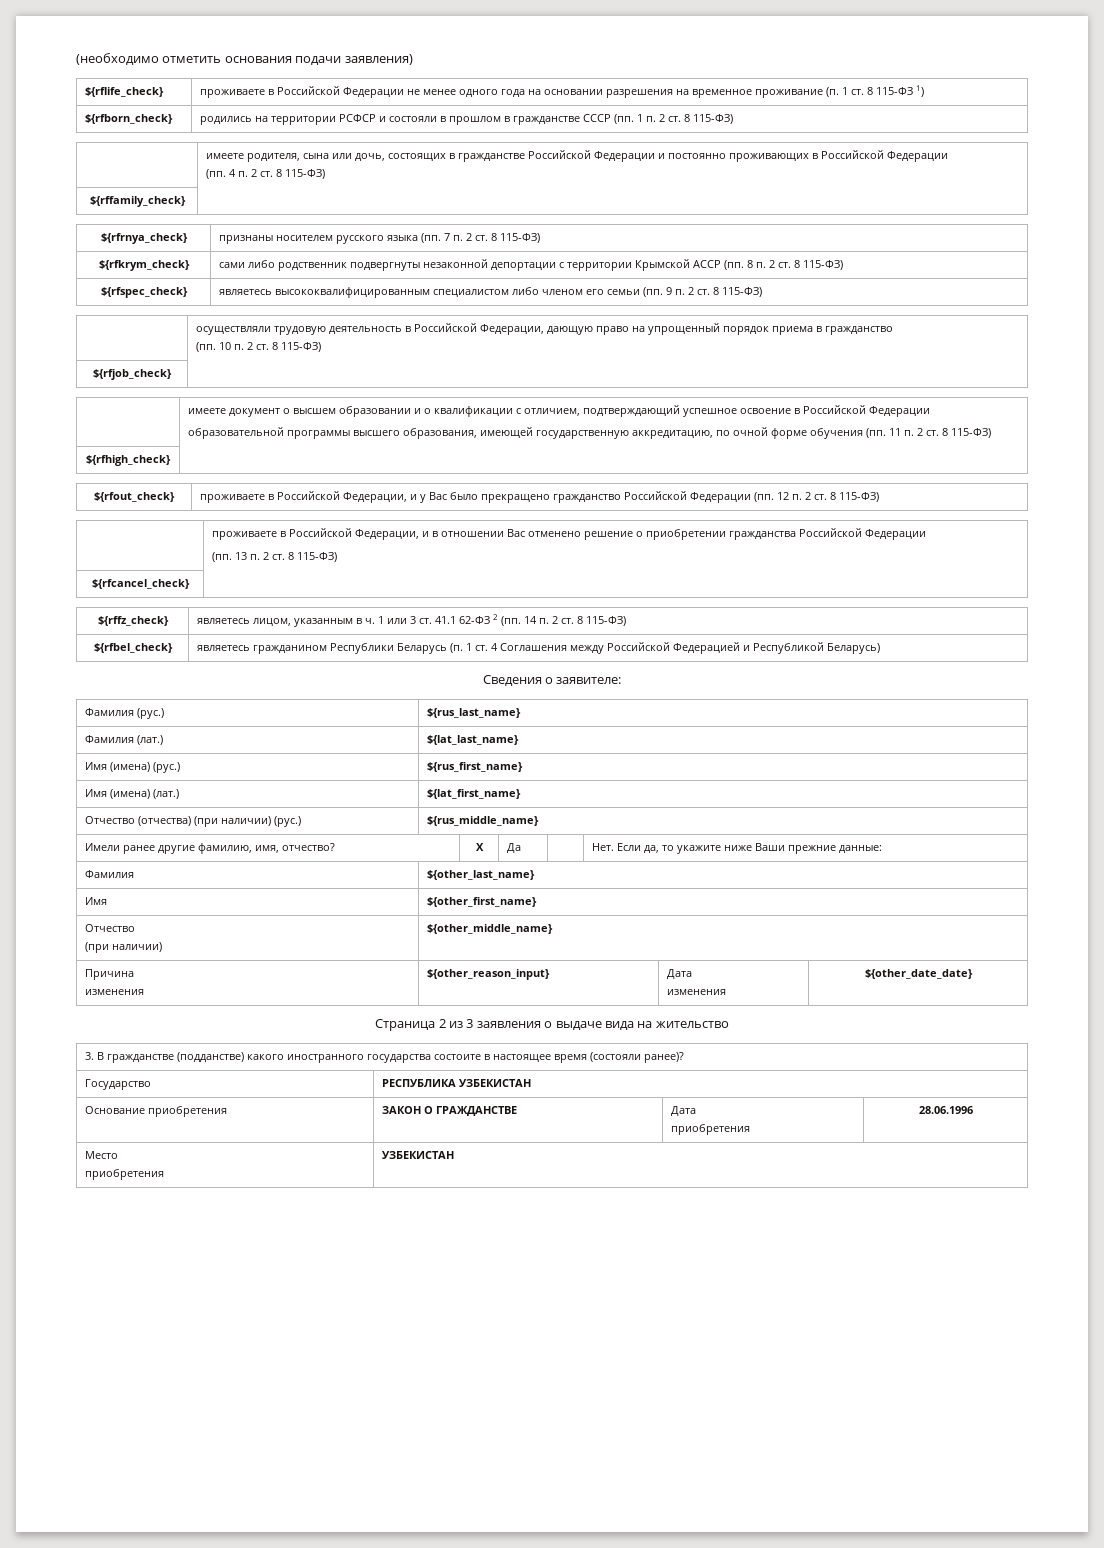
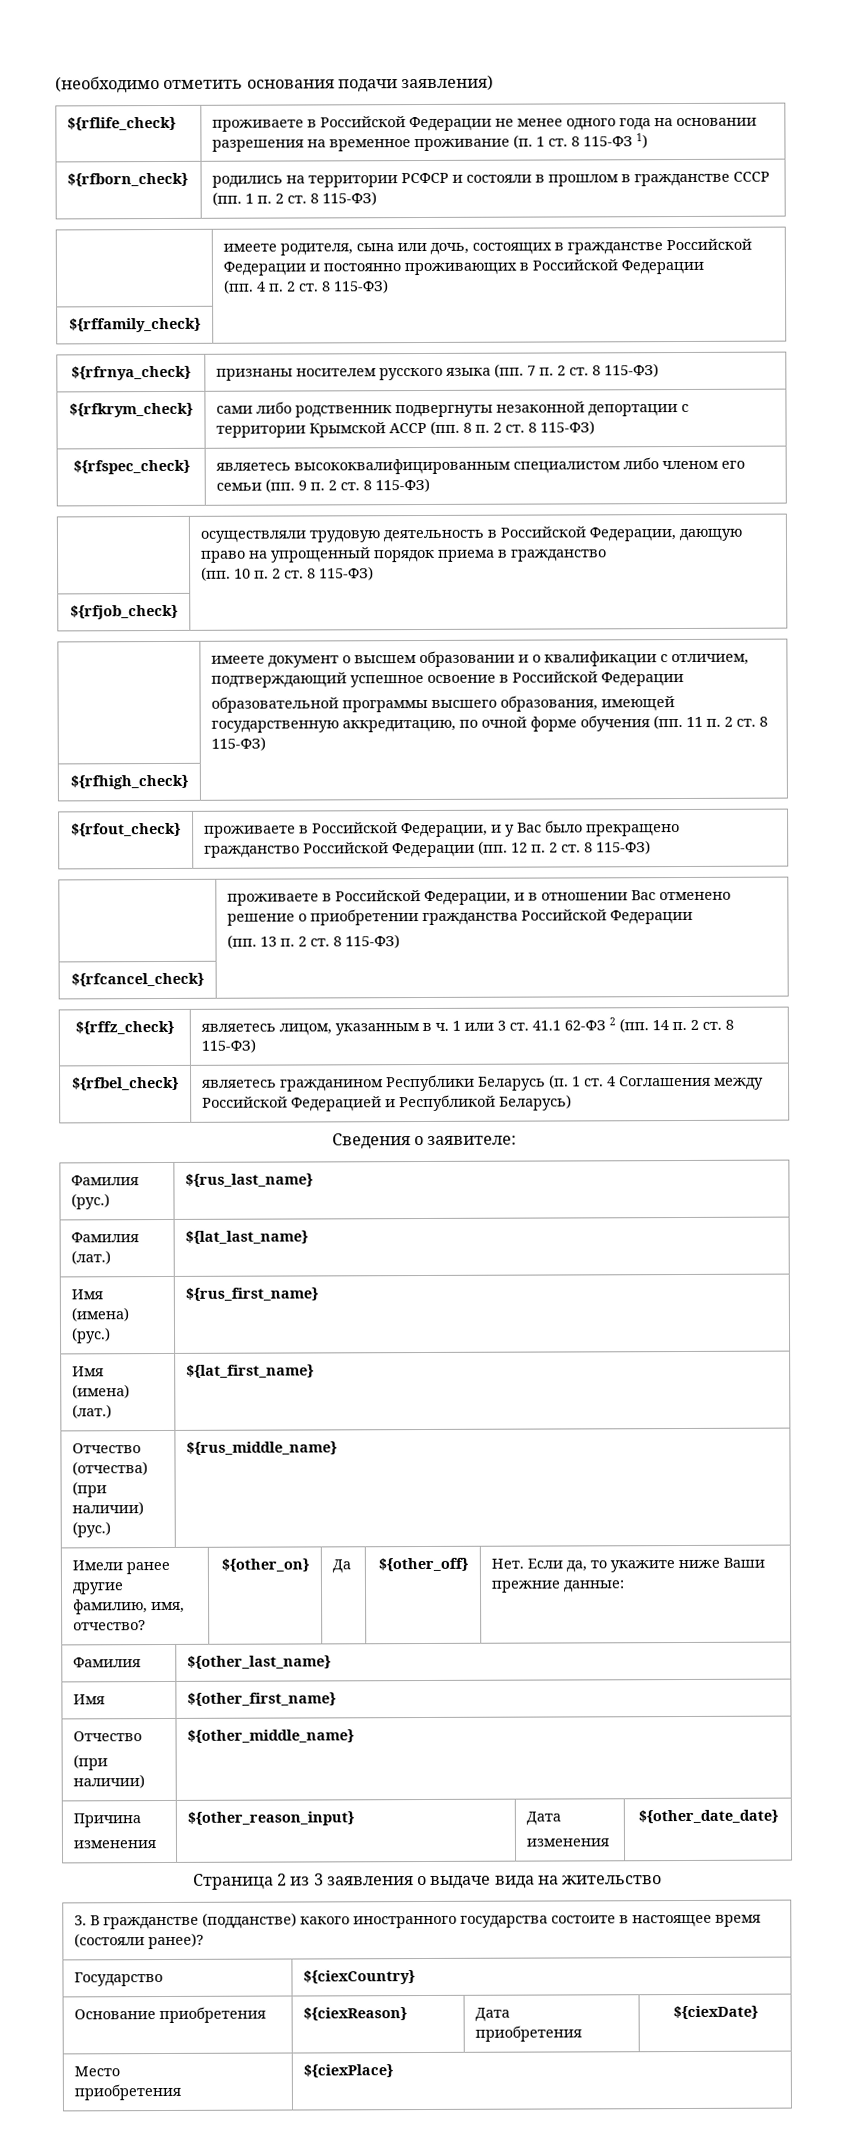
[475,843,484,851] Х -> [220,1558,309,1572] ${other_on}
(521, 848) none -> [377,1557,468,1572] ${other_off}
[381,1079,531,1088] РЕСПУБЛИКА УЗБЕКИСТАН -> [303,1970,416,1985] ${ciexCountry}
[381,1106,517,1116] ЗАКОН О ГРАЖДАНСТВЕ -> [303,2007,408,2021] ${ciexReason}
[918,1106,973,1114] 28.06.1996 -> [672,2005,758,2020] ${ciexDate}
[381,1151,454,1159] УЗБЕКИСТАН -> [303,2064,394,2078] ${ciexPlace}

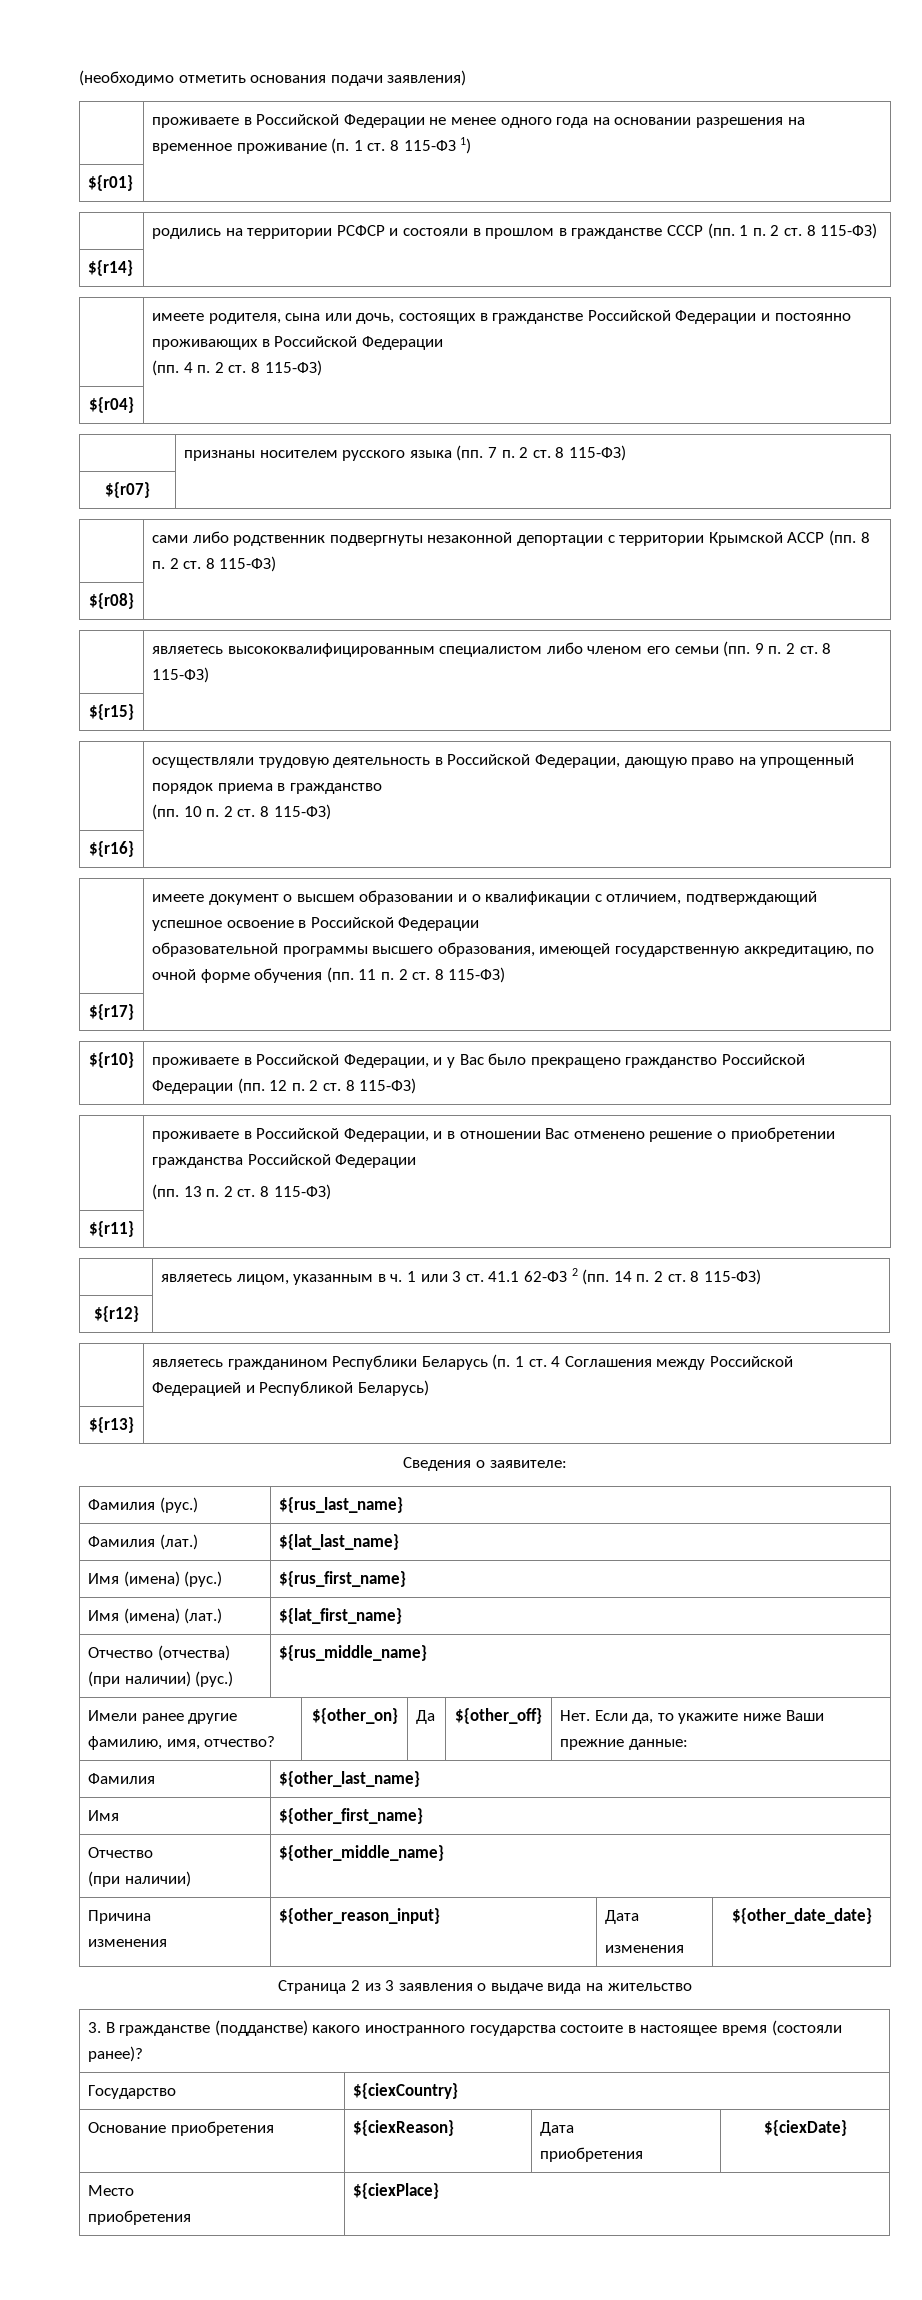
[67,116,177,131] ${rflife_check} -> (467, 78) none
[67,172,189,187] ${rfborn_check} -> [88,175,134,191] ${r01} | //
(378, 198) none -> [88,260,134,276] // ${r14} |
[69,317,201,333] [71,365,191,381] ${rffamily_check} | // ${rfrnya_check} -> [89,397,134,413] ${r04} | //
[69,402,193,418] ${rfkrym_check} -> [105,482,150,498] ${r07} | //
[72,459,190,475] ${rfspec_check} -> [89,593,134,609] ${r08} | //
(431, 485) none -> [89,704,134,720] // ${r15} |
[70,604,178,620] ${rfjob_check} -> [89,841,134,857] ${r16}
[70,774,188,790] [71,822,181,837] ${rfhigh_check} | // ${rfout_check} -> [89,1004,134,1020] [89,1052,134,1068] ${r17} | // ${r10}
[71,972,204,987] [75,1020,174,1035] ${rfcancel_check} | // ${rffz_check} -> [89,1221,134,1237] ${r11} | //
[72,1076,179,1091] ${rfbel_check} -> [93,1306,139,1322] ${r12} | //
(573, 1102) none -> [89,1417,134,1433] // ${r13} |

